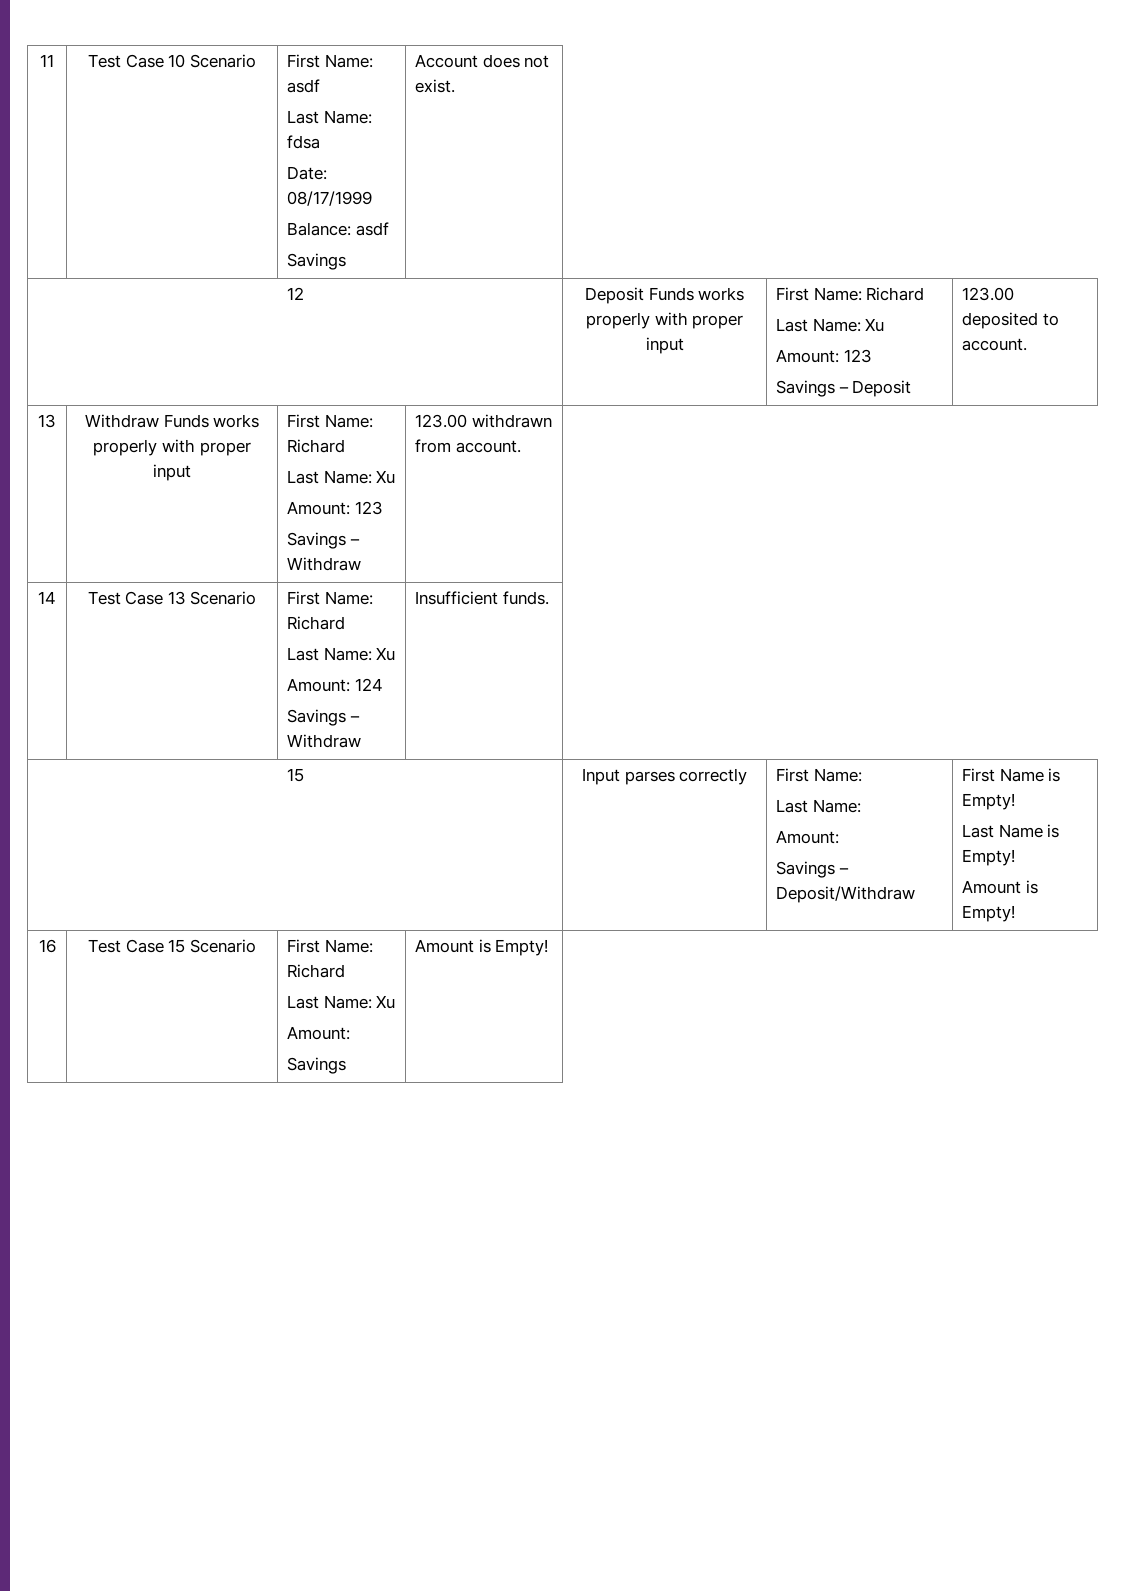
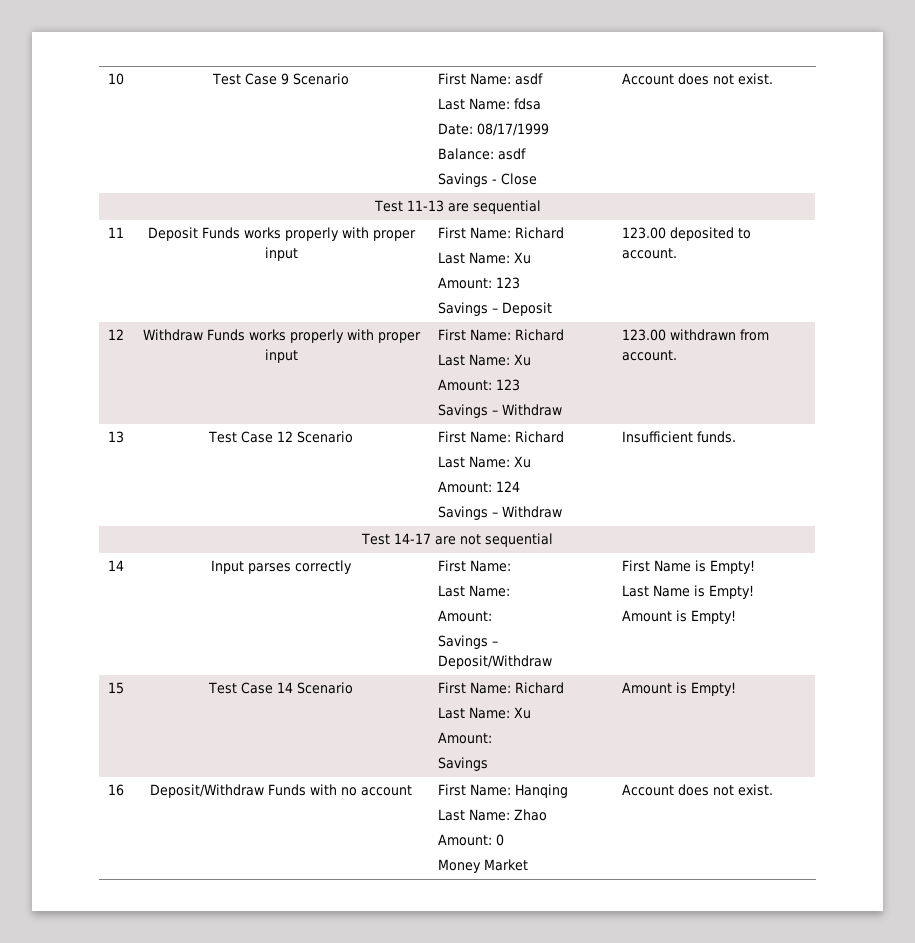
[40,54,54,67] [88,54,186,68] 11 | Test Case 10 -> [107,73,124,85] [212,73,289,85] 10 | Test Case 9
(347, 261) none -> [491,173,537,185] - Close
[286,287,304,300] 12 -> [373,200,541,214] [107,227,124,238] Test 11-13 are sequential // 11
[38,414,56,428] 13 -> [107,329,124,340] 12
[38,591,56,604] [87,591,186,605] 14 | Test Case 13 -> [107,431,124,443] [208,431,293,443] 13 | Test Case 12
[286,768,304,782] 15 -> [361,533,553,547] [107,560,124,571] Test 14-17 are not sequential // 14
[38,939,56,953] [88,939,186,953] 16 | Test Case 15 -> [107,682,124,694] [208,682,293,694] 15 | Test Case 14
(549, 947) none -> [107,784,124,796] [150,784,412,798] [437,784,568,798] [437,809,547,821] [437,834,504,846] [437,859,528,873] [621,784,773,796] // 16 | Deposit/Withdraw Funds with no account | First Name: Hanqing // Last Name: Zhao // Amount: 0 // Money Market | Account does not exist.

